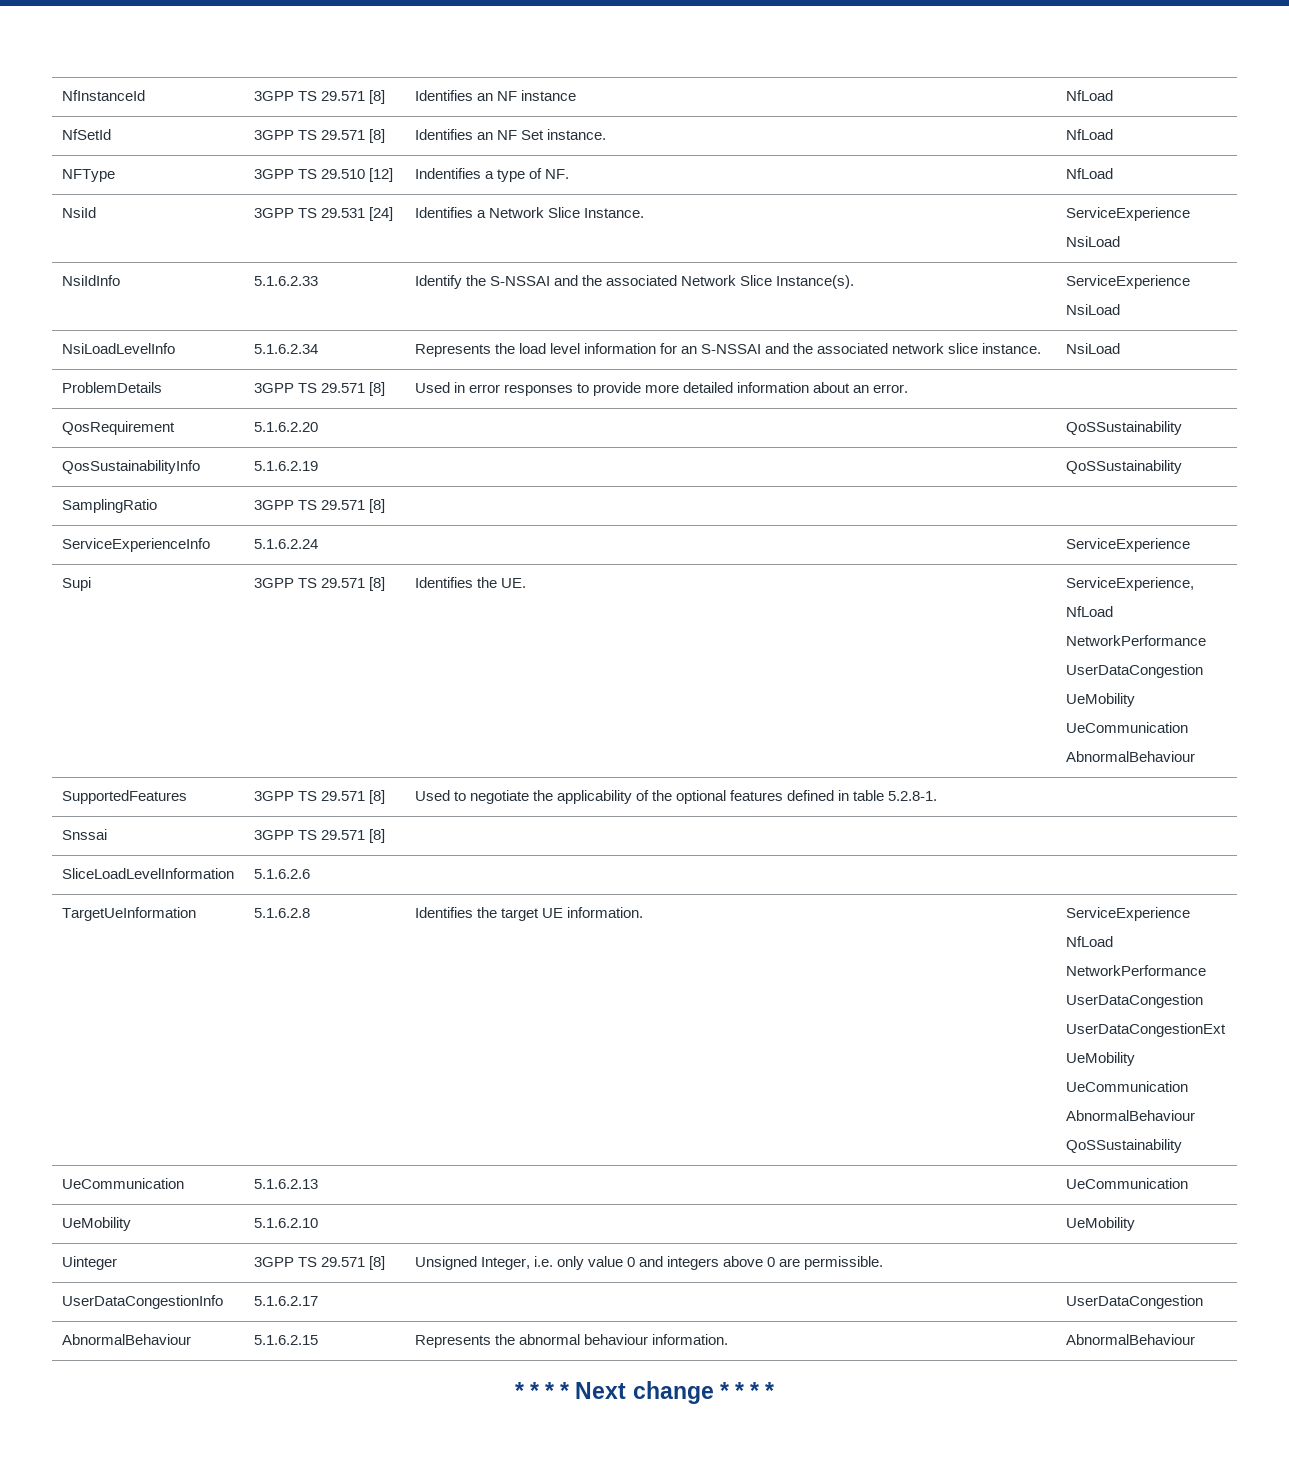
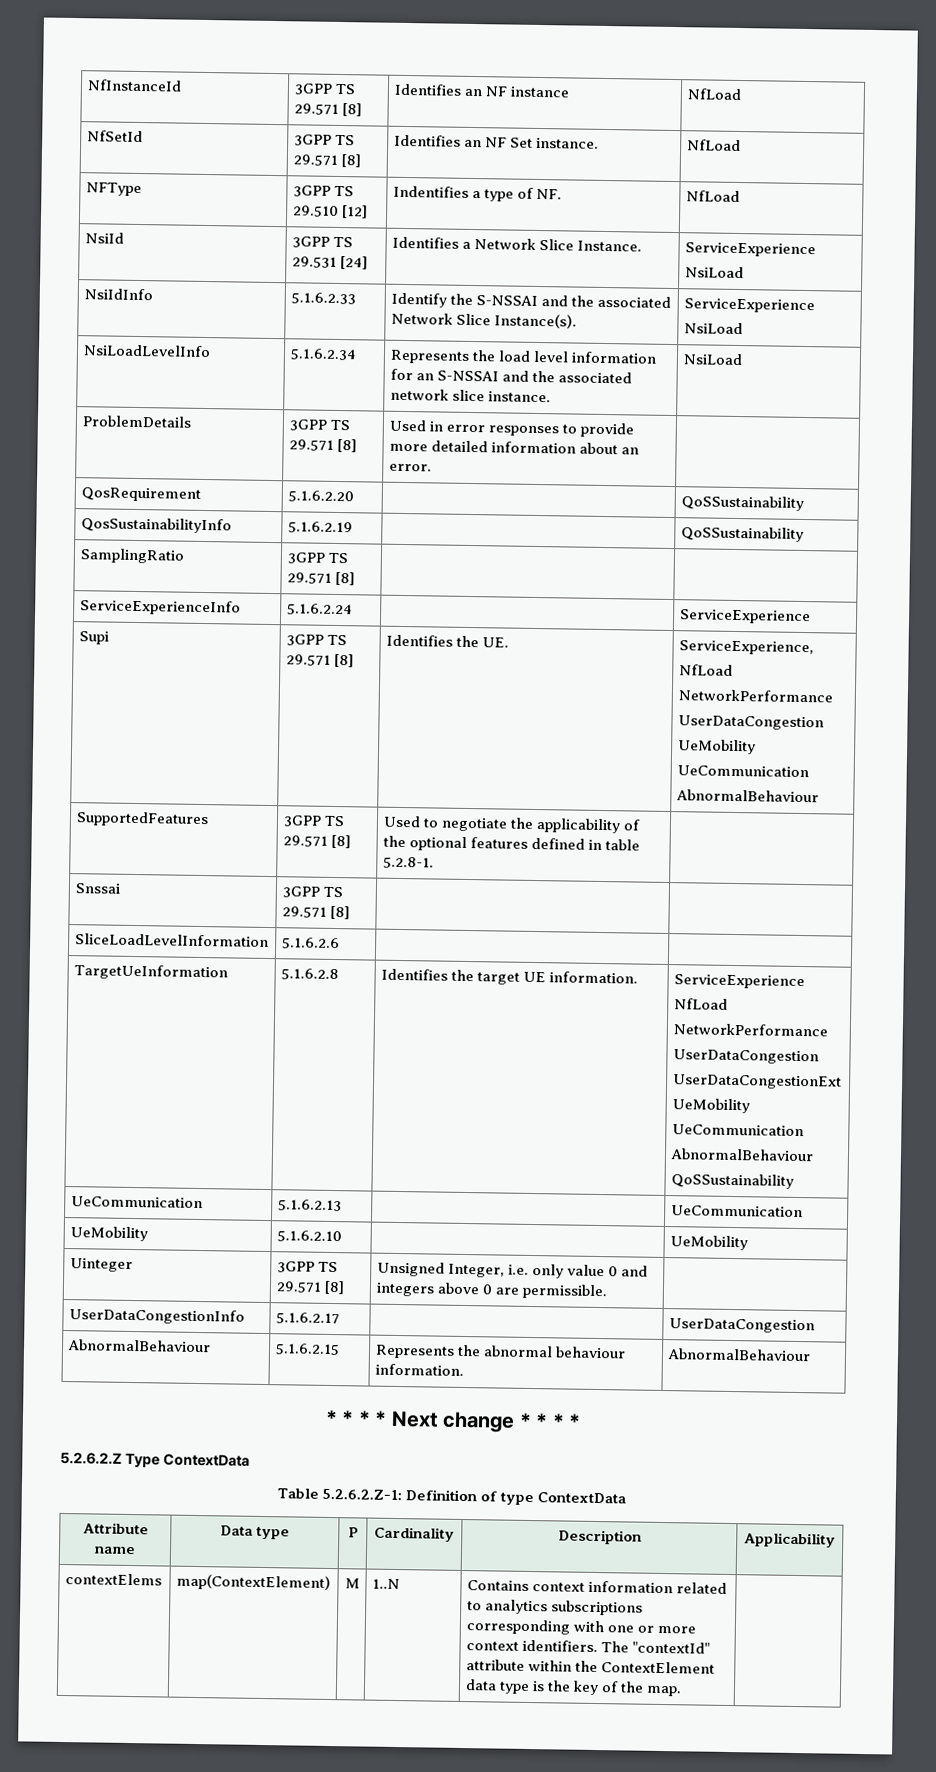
(775, 1390) none -> [60,1451,250,1468] [276,1488,627,1506] [82,1522,149,1535] [94,1546,136,1555] [219,1525,291,1540] [347,1527,359,1538] [374,1526,455,1542] [557,1529,642,1545] [743,1532,836,1548] [64,1573,162,1586] [175,1573,331,1592] [344,1578,360,1589] [371,1578,400,1590] [466,1580,727,1594] [466,1599,643,1616] [465,1619,696,1635] [465,1639,710,1654] [465,1659,715,1674] [464,1679,682,1697] // 5.2.6.2.Z Type ContextData // Table 5.2.6.2.Z-1: Definition of type ContextData // Attribute name | Data type | P | Cardinality | Description | Applicability // contextElems | map(ContextElement) | M | 1..N | Contains context information related to analytics subscriptions corresponding with one or more context identifiers. The "contextId" attribute within the ContextElement data type is the key of the map. |

